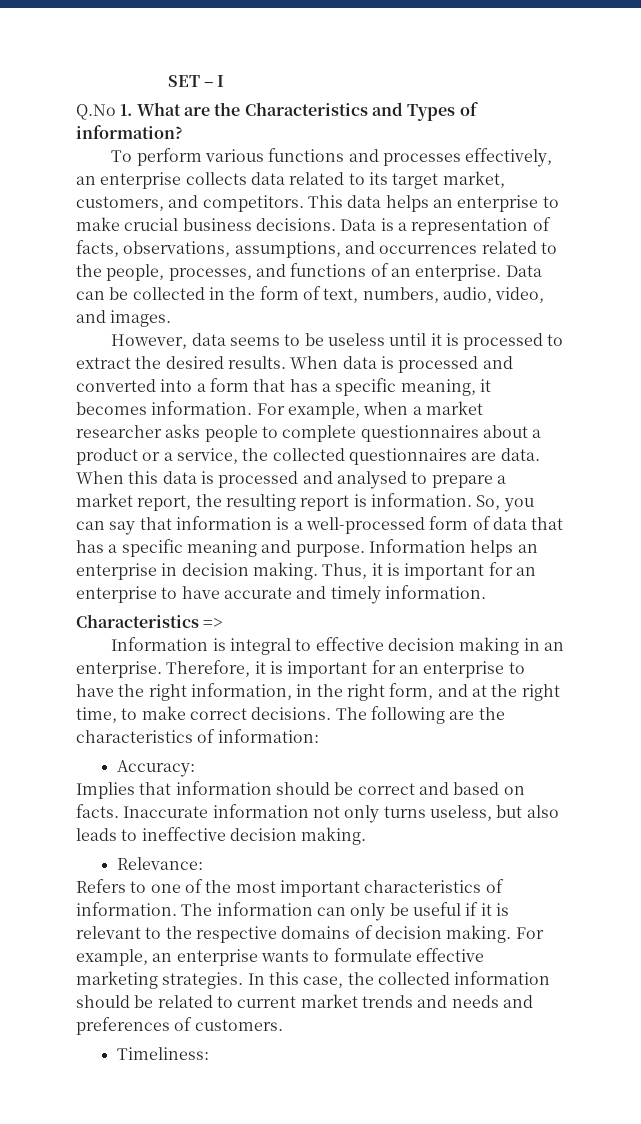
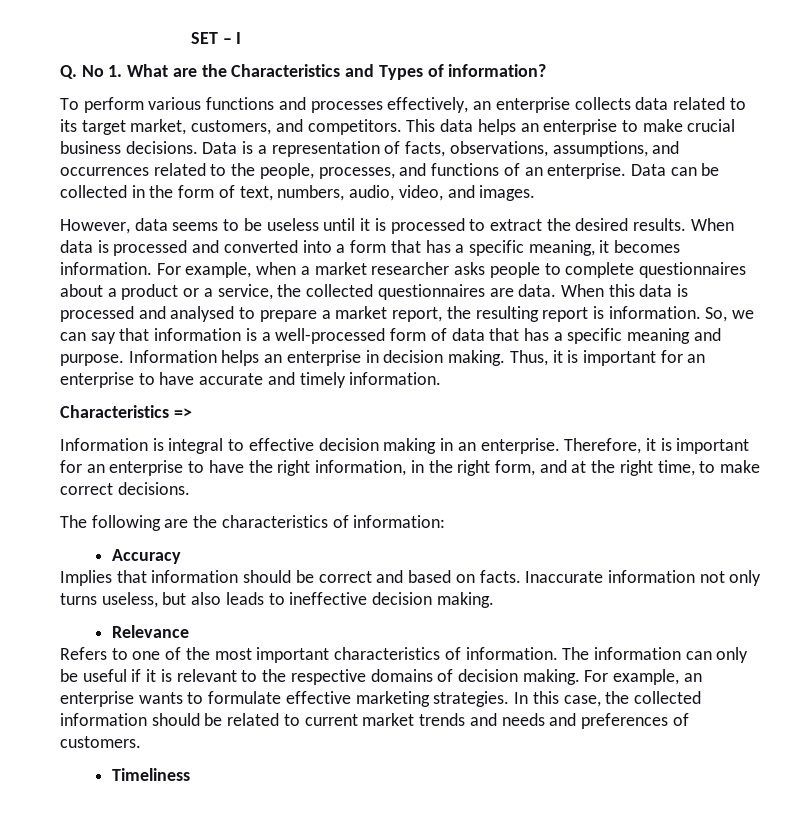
[76,104,116,120] Q.No -> [60,65,104,79] Q. No
[503,498,534,512] you -> [732,310,755,319] we
(332, 713) none -> (190, 488) //
[116,760,195,777] Accuracy: -> [111,549,181,564] Accuracy
[116,857,203,870] Relevance: -> [111,625,189,638] Relevance
[116,1047,209,1060] Timeliness: -> [111,768,190,781] Timeliness

